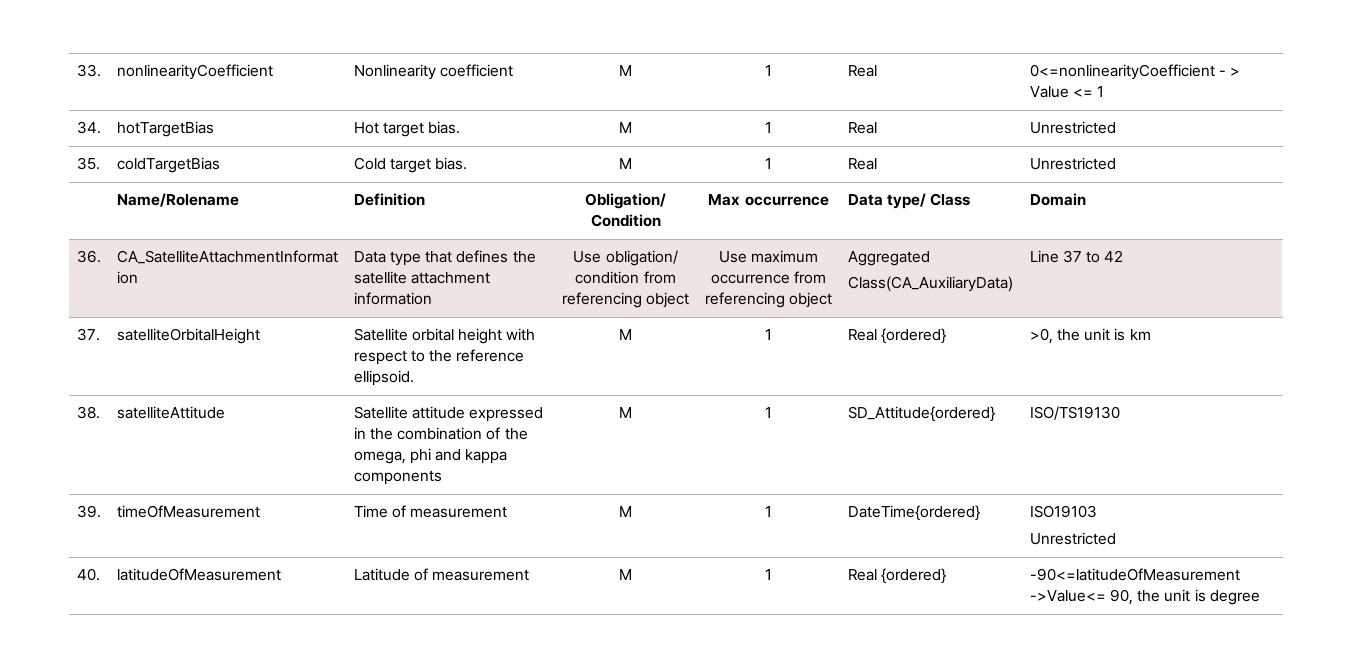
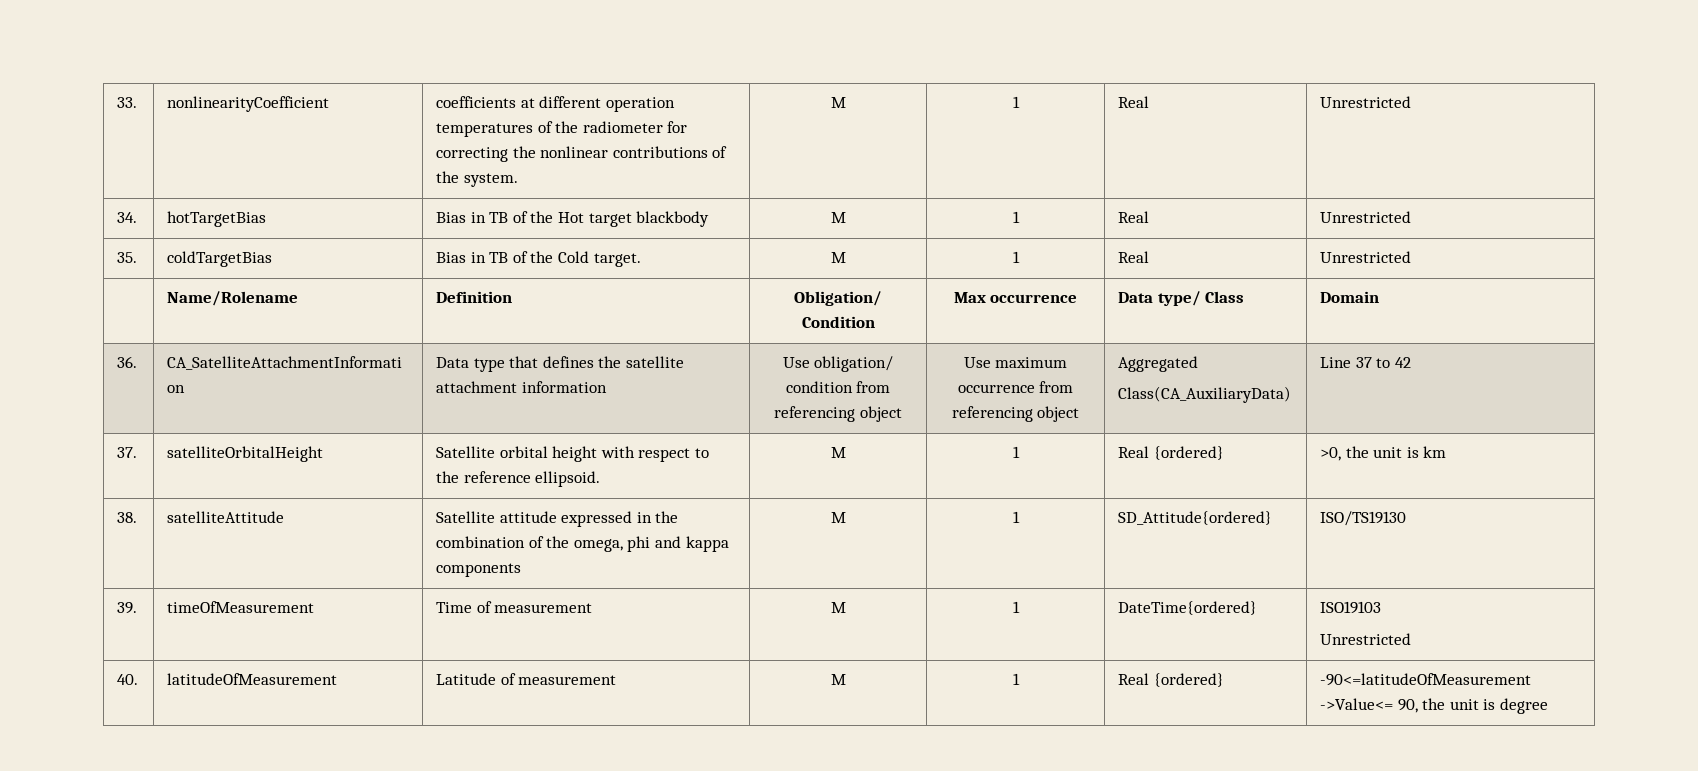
[353,64,514,80] [619,65,632,76] [765,65,772,76] [847,65,877,77] [1029,64,1241,80] [1029,86,1105,98] [76,121,101,134] [116,121,214,137] Nonlinearity coefficient | M | 1 | Real | 0<=nonlinearityCoefficient - > Value <= 1 // 34. | hotTargetBias | -> [436,96,675,112] [436,121,688,137] [436,146,728,162] [436,171,518,187] [830,97,846,108] [1012,96,1020,108] [1118,96,1150,108] [1320,96,1412,108] [117,212,138,223] [167,211,267,227] [436,211,554,223] coefficients at different operation temperatures of the radiometer for correcting the nonlinear contributions of the system. | M | 1 | Real | Unrestricted // 34. | hotTargetBias | Bias in TB of the
[428,121,461,134] bias. -> [636,211,710,227] blackbody
[353,157,468,173] Cold target bias. -> [436,251,641,267] Bias in TB of the Cold target.

